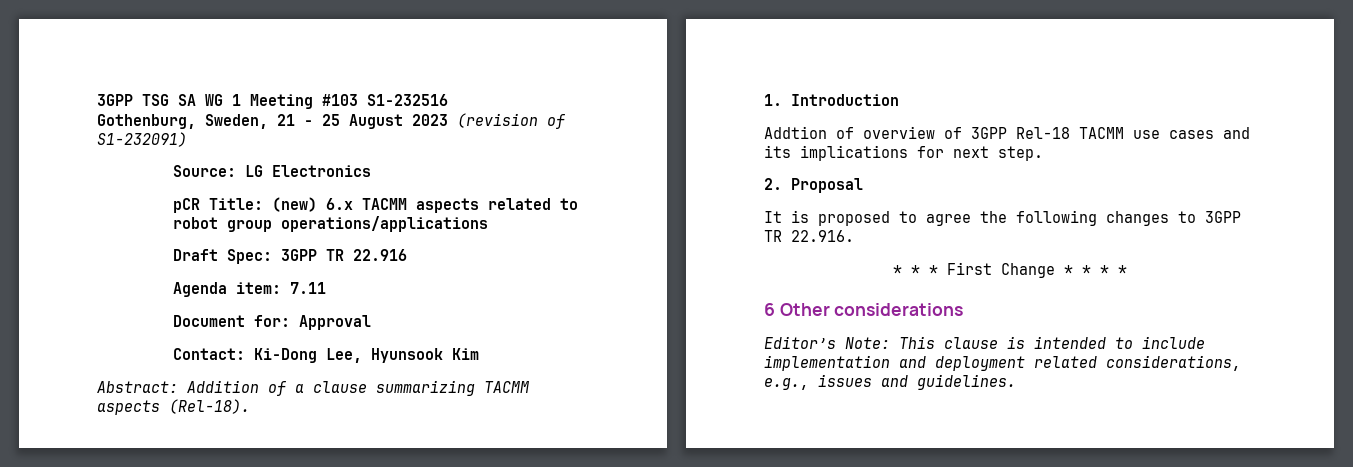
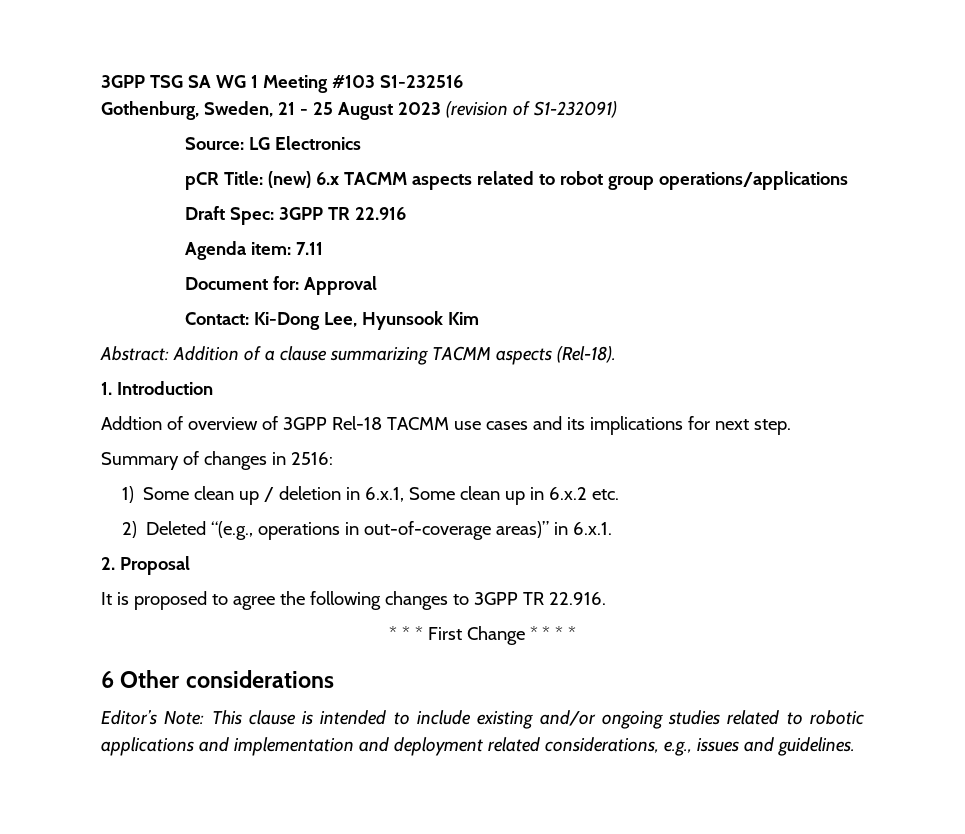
(1043, 153) none -> [101,451,333,470] [122,486,620,505] [122,521,613,540] // Summary of changes in 2516: // 1) Some clean up / deletion in 6.x.1, Some clean up in 6.x.2 etc. // 2) Deleted “(e.g., operations in out-of-coverage areas)” in 6.x.1.
(1205, 342) none -> [477,710,864,729] [101,737,229,756] existing and/or ongoing studies related to robotic applications and

